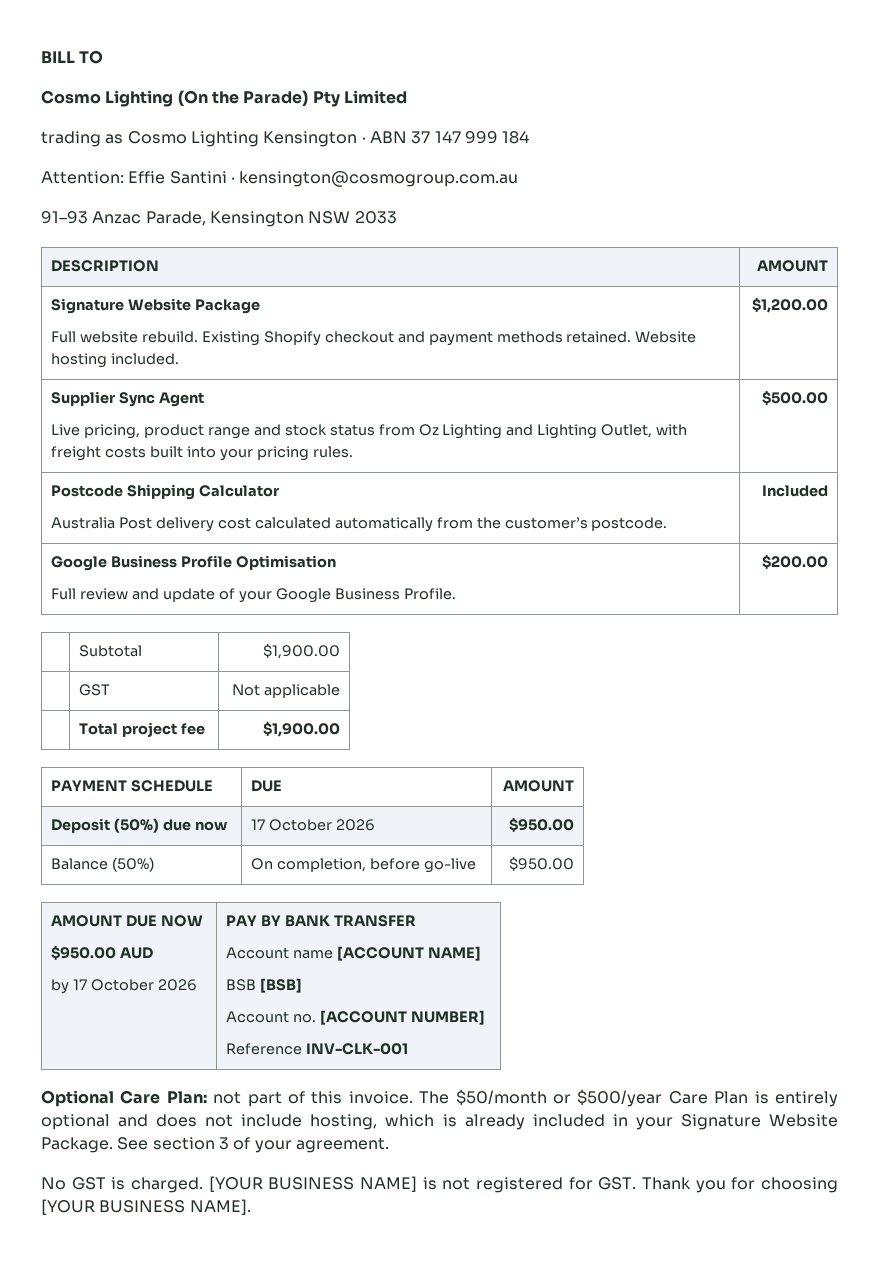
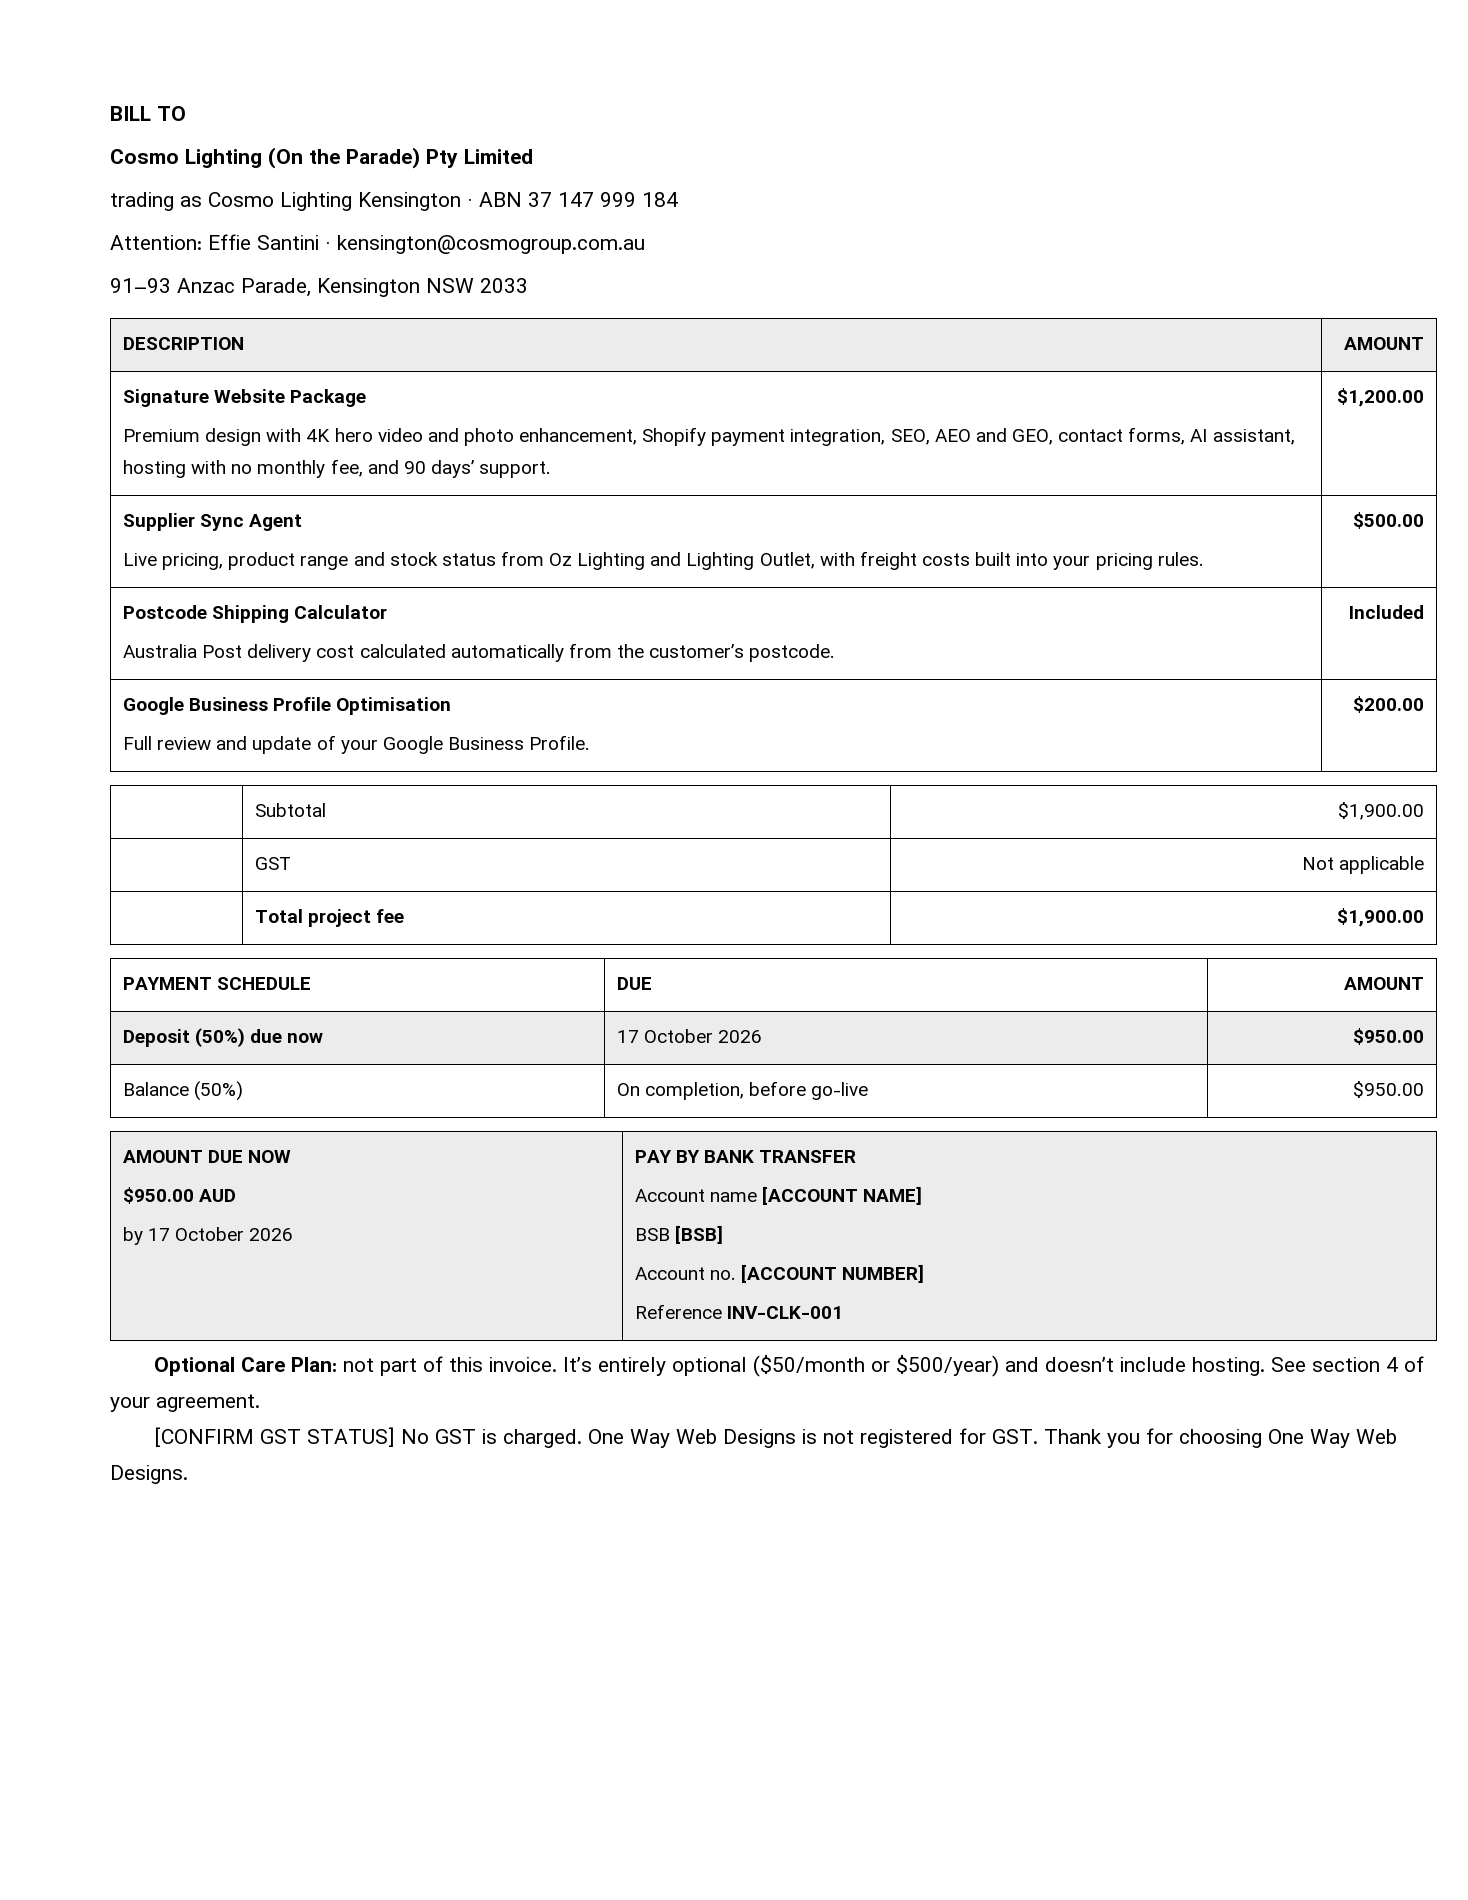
[51,331,697,346] [51,353,180,368] Full website rebuild. Existing Shopify checkout and payment methods retained. Website hosting included. -> [123,427,1295,446] [123,459,552,478] Premium design with 4K hero video and photo enhancement, Shopify payment integration, SEO, AEO and GEO, contact forms, AI assistant, hosting with no monthly fee, and 90 days’ support.
[419,1089,838,1107] [41,1114,839,1130] [41,1137,113,1153] The $50/month or $500/year Care Plan is entirely optional and does not include hosting, which is already included in your Signature Website Package. -> [563,1355,1266,1377] It’s entirely optional ($50/month or $500/year) and doesn’t include hosting.
[218,1137,229,1150] 3 -> [1386,1357,1399,1372] 4
(389, 1145) none -> [154,1427,396,1447] [CONFIRM GST STATUS]
[208,1176,417,1192] [YOUR BUSINESS NAME] -> [588,1429,797,1448] One Way Web Designs
[41,1199,251,1215] [YOUR BUSINESS NAME]. -> [1268,1429,1398,1448] [110,1465,188,1484] One Way Web Designs.

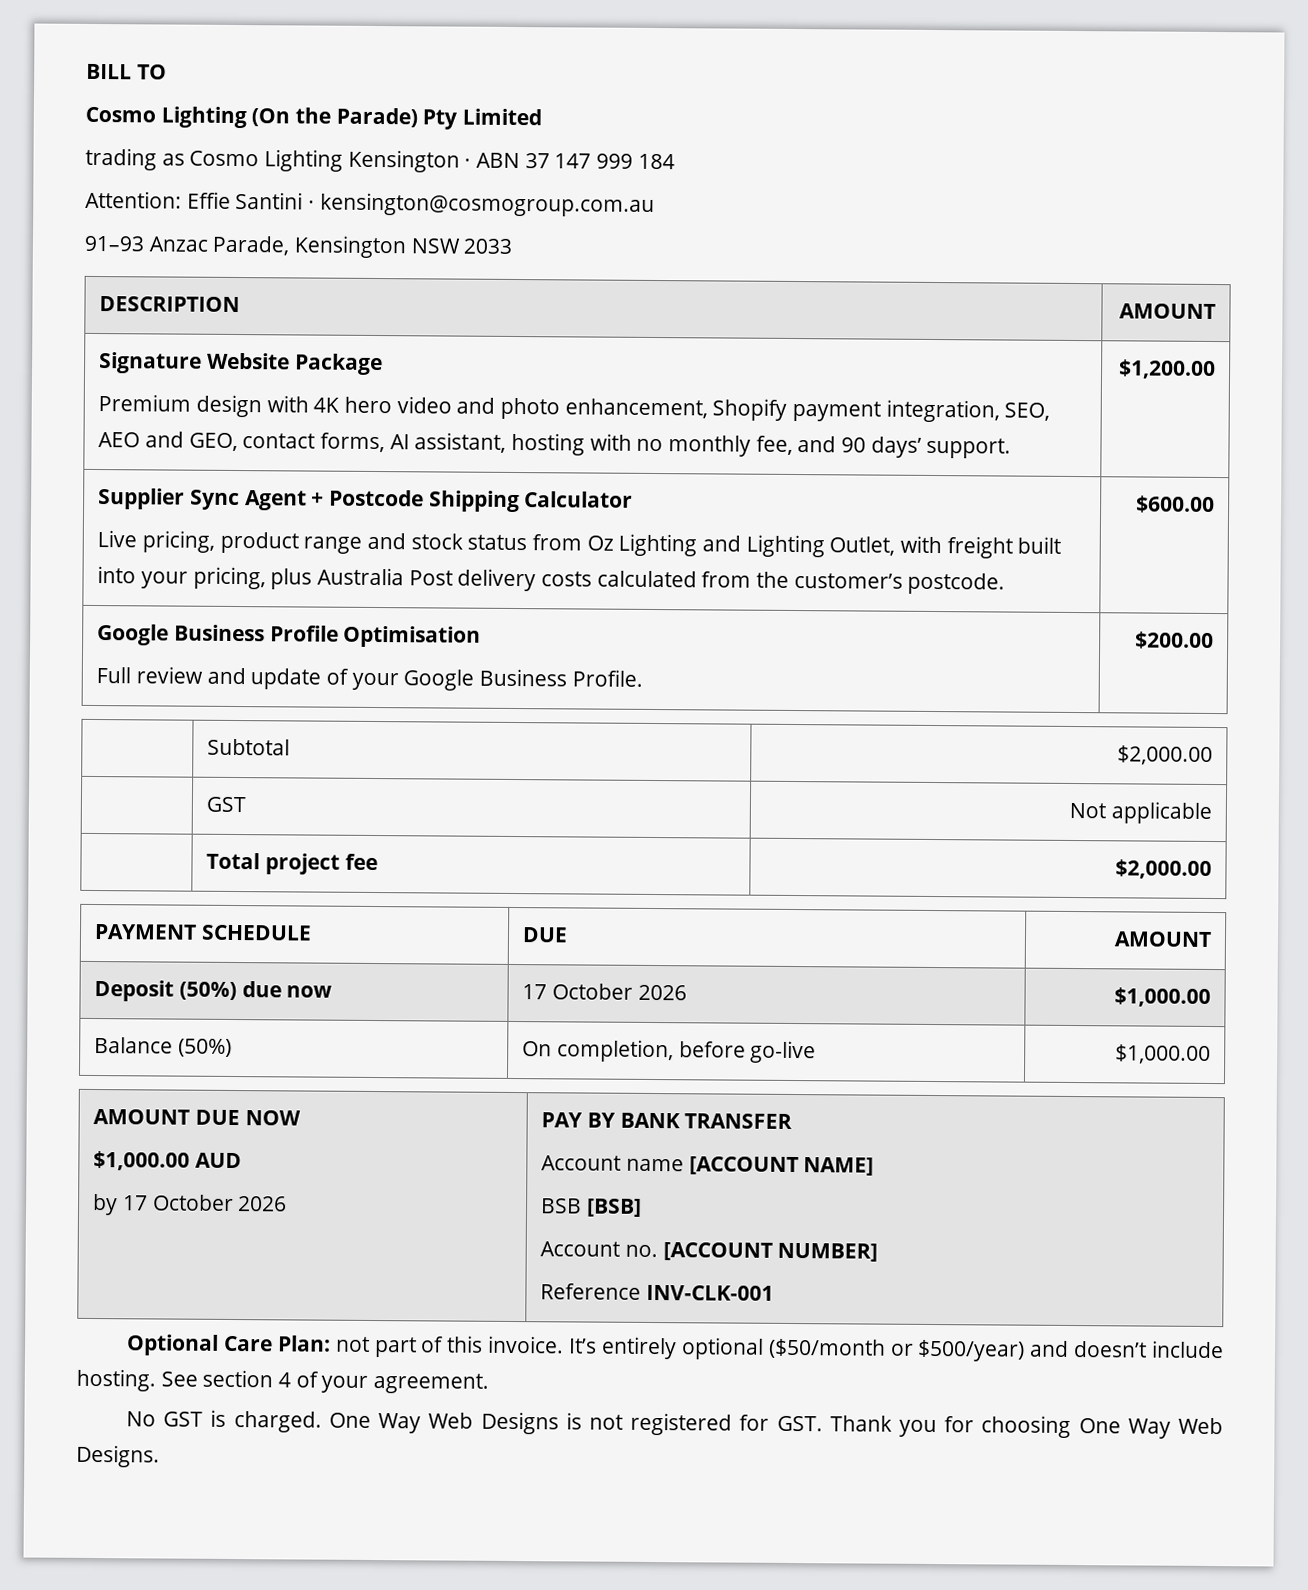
(303, 522) none -> [311,489,634,513] + Postcode Shipping Calculator
[921,553,970,566] costs -> (1013, 547) none
[1095,552,1204,570] [1352,512,1424,529] [123,605,388,623] [123,644,564,662] pricing rules. | $500.00 // Postcode Shipping Calculator // Australia Post delivery cost calculated automatically -> [192,566,697,592] pricing, plus Australia Post delivery costs calculated
[1348,605,1424,619] Included -> [1135,495,1215,514] $600.00
[1337,802,1424,820] $1,900.00 -> [1116,745,1213,765] $2,000.00
[1336,908,1424,927] $1,900.00 -> [1114,859,1212,879] $2,000.00
[1352,1028,1424,1045] $950.00 -> [1113,987,1211,1007] $1,000.00
[1352,1081,1424,1098] $950.00 -> [1114,1044,1211,1064] $1,000.00
[123,1187,195,1204] $950.00 -> [93,1150,191,1171] $1,000.00
[154,1427,396,1447] [CONFIRM GST STATUS] -> (490, 1383) none

